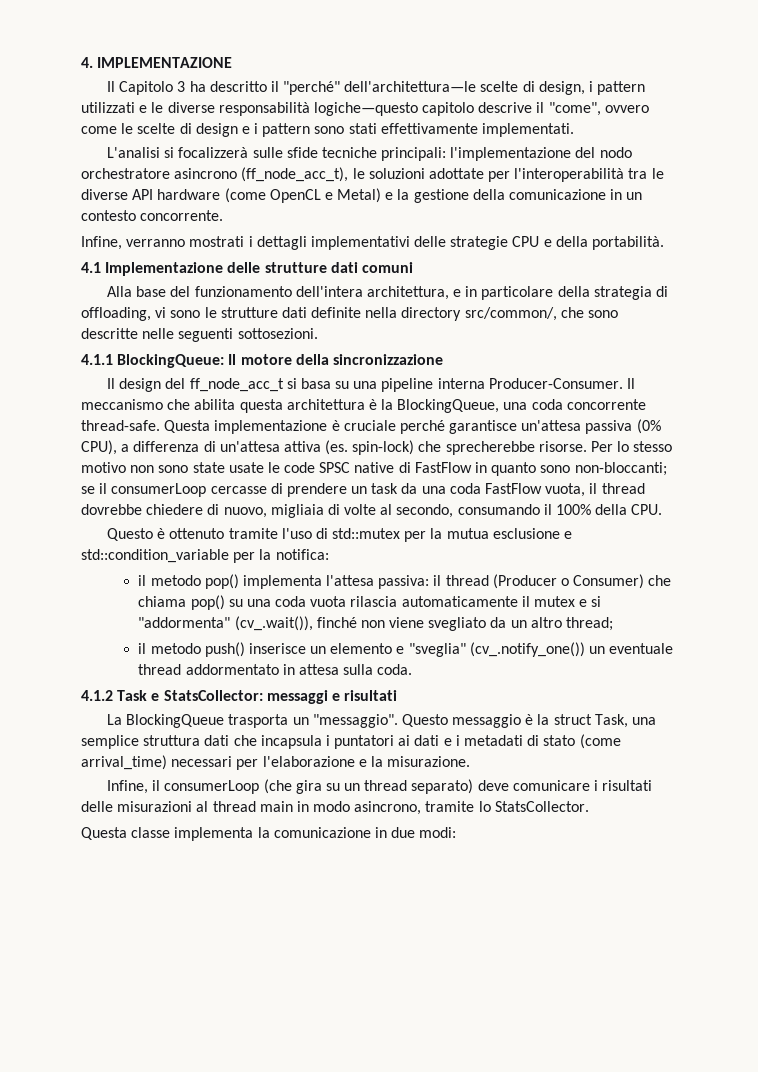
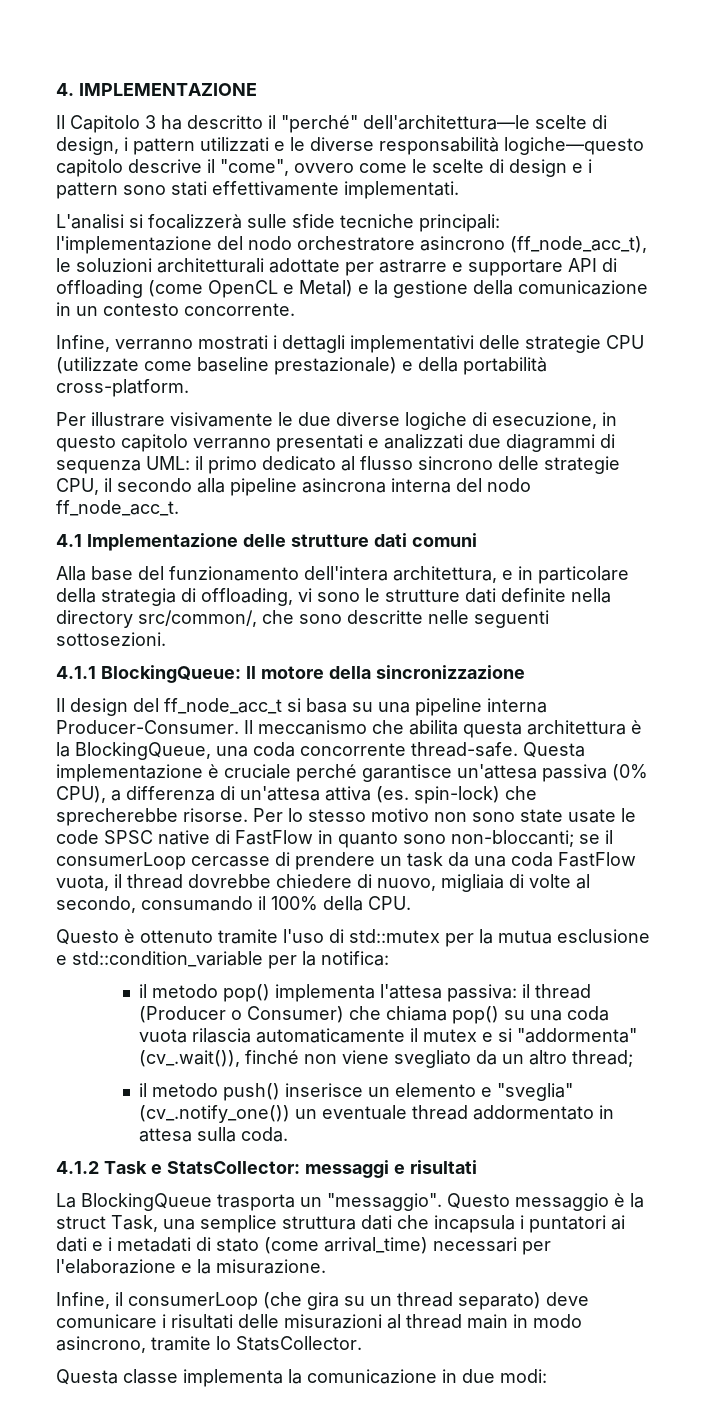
(425, 173) none -> [157,258,264,273] architetturali
[514,168,664,182] [81,189,221,200] l'interoperabilità tra le diverse API hardware -> [379,258,617,276] [56,280,143,298] astrarre e supportare API di offloading
[543,236,665,250] e della portabilità. -> [56,357,547,375] [56,379,189,397] [56,412,617,430] [56,434,615,452] [56,456,620,474] [56,478,531,496] [56,500,179,516] (utilizzate come baseline prestazionale) e della portabilità cross-platform. // Per illustrare visivamente le due diverse logiche di esecuzione, in questo capitolo verranno presentati e analizzati due diagrammi di sequenza UML: il primo dedicato al flusso sincrono delle strategie CPU, il secondo alla pipeline asincrona interna del nodo ff_node_acc_t.

